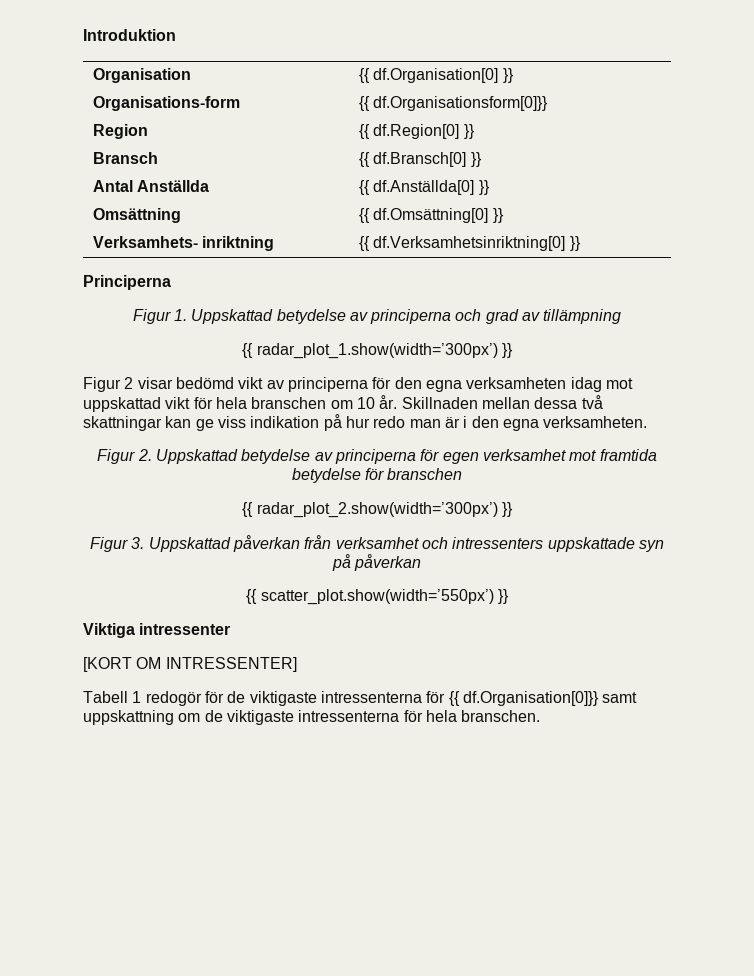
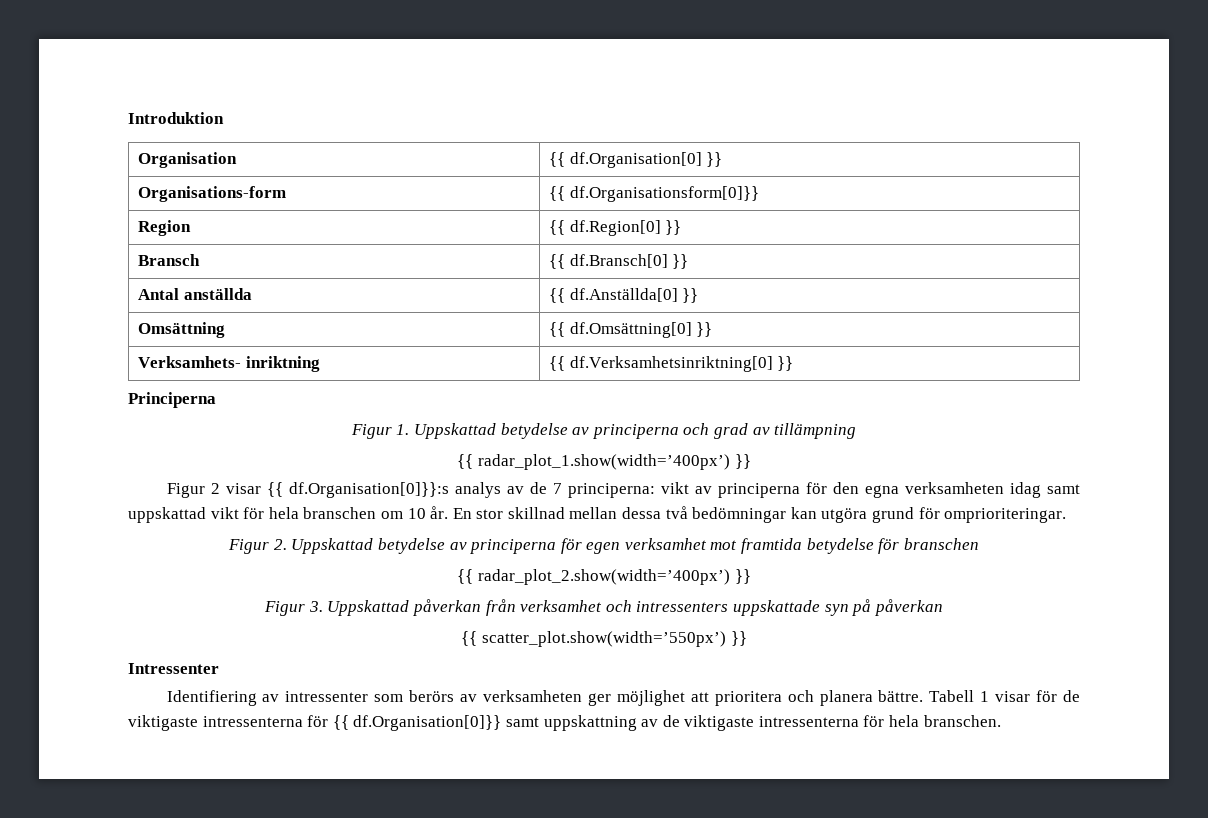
[137,180,210,192] Anställda -> [183,288,252,300] anställda
[256,343,498,359] radar_plot_1.show(width=’300px’) -> [478,454,730,470] radar_plot_1.show(width=’400px’)
[175,377,234,389] bedömd -> [266,482,655,498] {{ df.Organisation[0]}}:s analys av de 7 principerna:
[605,378,633,389] mot -> [1046,484,1080,494] samt
[401,395,603,409] [83,414,648,431] Skillnaden mellan dessa två skattningar kan ge viss indikation på hur redo man är i den egna verksamheten. -> [452,506,1067,523] En stor skillnad mellan dessa två bedömningar kan utgöra grund för omprioriteringar.
[256,502,498,518] radar_plot_2.show(width=’300px’) -> [478,569,730,585] radar_plot_2.show(width=’400px’)
[83,623,231,638] [83,657,297,672] Viktiga intressenter // [KORT OM INTRESSENTER] // -> [128,663,219,674] [166,690,924,706] Intressenter // Identifiering av intressenter som berörs av verksamheten ger möjlighet att prioritera och planera bättre.
[145,691,202,706] redogör -> [995,691,1031,702] visar
[178,713,201,722] om -> [641,719,659,727] av

